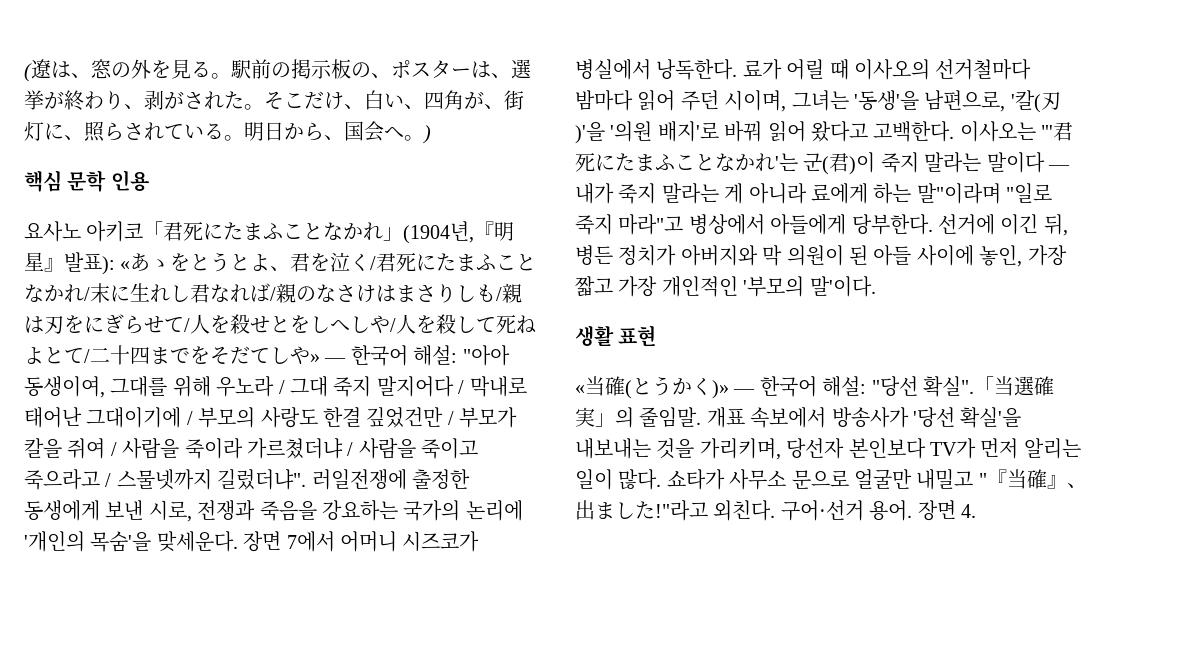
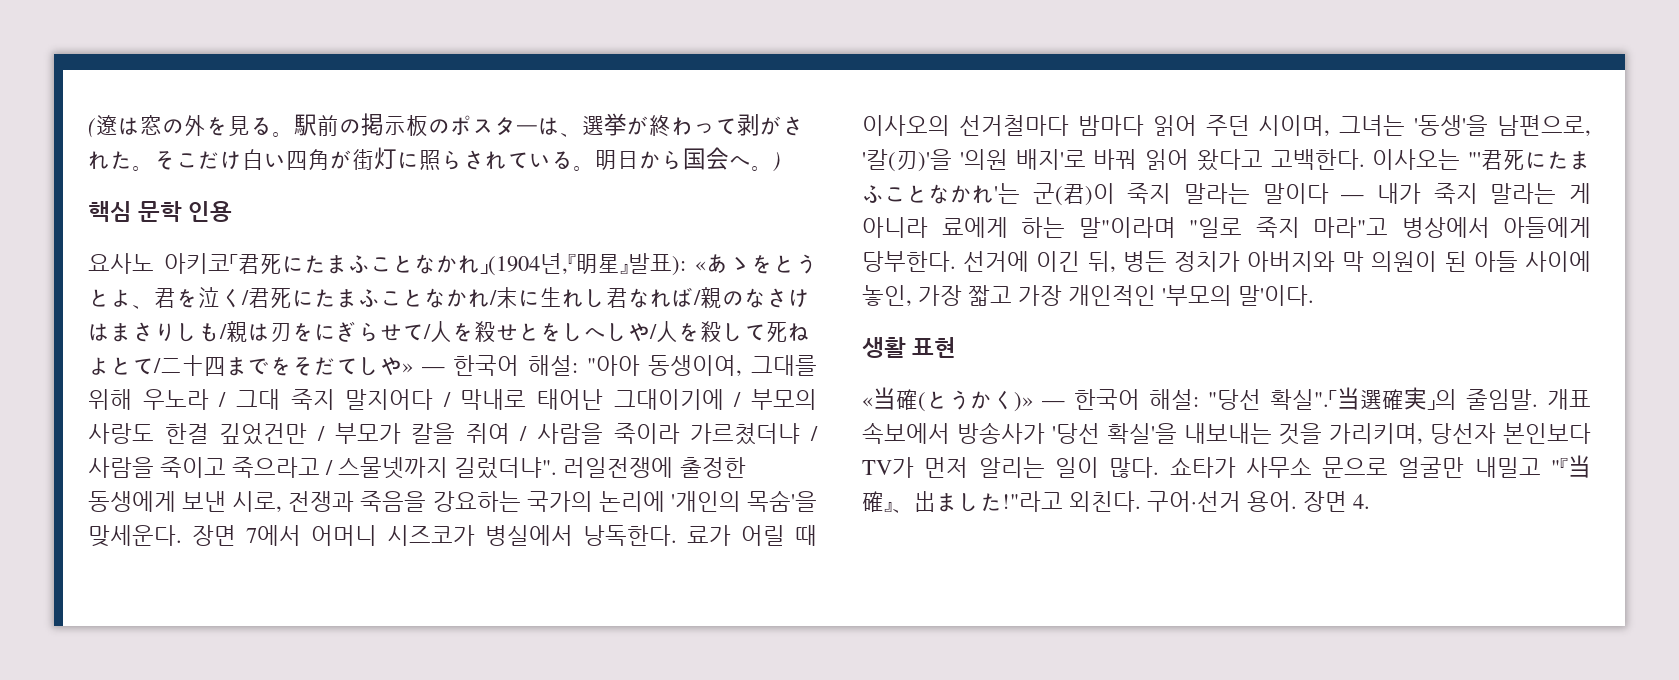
[71,73,91,78] 、 -> (140, 126) none
[371,73,391,78] 、 -> (450, 126) none
[104,91,144,110] り、 -> [693,118,737,135] って
[344,90,524,110] [24,121,84,141] 、白い、四角が、街灯に、 -> [242,147,419,170] 白い四角が街灯に
[324,135,344,140] 、 -> (683, 160) none

